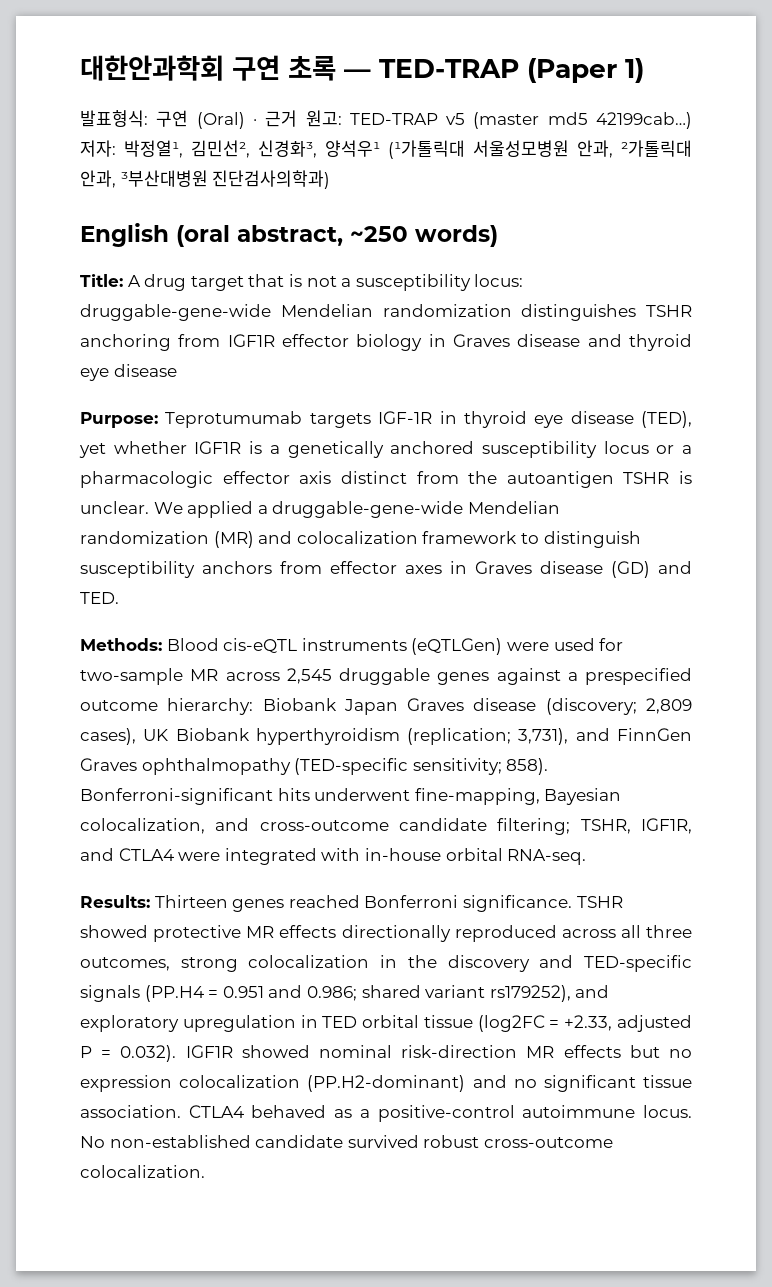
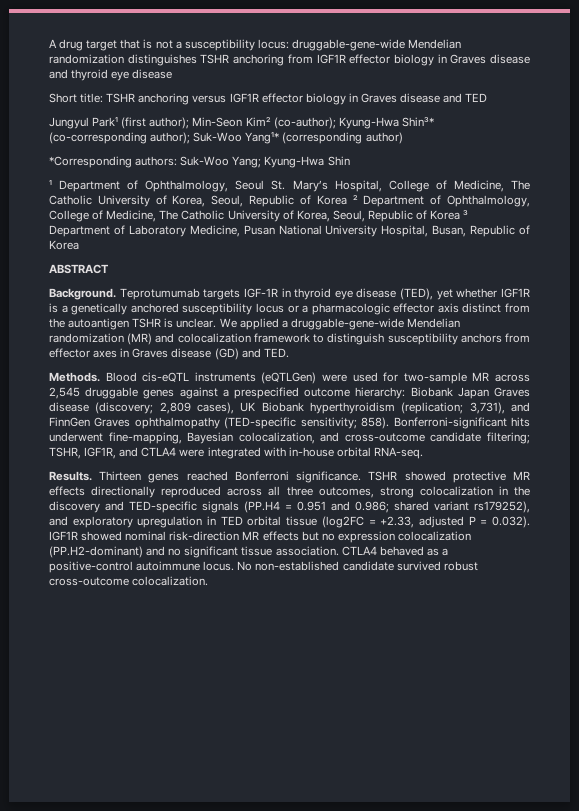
[80,55,644,83] [80,110,692,129] [80,140,692,159] [80,170,331,189] [80,223,498,247] [80,274,123,287] 대한안과학회 구연 초록 — TED-TRAP (Paper 1) // 발표형식: 구연 (Oral) · 근거 원고: TED-TRAP v5 (master md5 42199cab…) 저자: 박정열¹, 김민선², 신경화³, 양석우¹ (¹가톨릭대 서울성모병원 안과, ²가톨릭대 안과, ³부산대병원 진단검사의학과) // English (oral abstract, ~250 words) // Title: -> (49, 43) none
[80,412,158,428] Purpose: -> [49,93,488,105] [49,117,434,129] [49,132,403,144] [49,156,350,168] [49,180,530,192] [49,195,530,207] [49,210,469,222] [49,225,530,237] [49,240,79,250] [49,264,109,274] [49,288,116,300] Short title: TSHR anchoring versus IGF1R effector biology in Graves disease and TED // Jungyul Park¹ (first author); Min-Seon Kim² (co-author); Kyung-Hwa Shin³* (co-corresponding author); Suk-Woo Yang¹* (corresponding author) // *Corresponding authors: Suk-Woo Yang; Kyung-Hwa Shin // ¹ Department of Ophthalmology, Seoul St. Mary’s Hospital, College of Medicine, The Catholic University of Korea, Seoul, Republic of Korea ² Department of Ophthalmology, College of Medicine, The Catholic University of Korea, Seoul, Republic of Korea ³ Department of Laboratory Medicine, Pusan National University Hospital, Busan, Republic of Korea // ABSTRACT // Background.
[80,638,162,651] Methods: -> [49,372,100,382] Methods.
[80,895,150,908] Results: -> [49,471,92,481] Results.

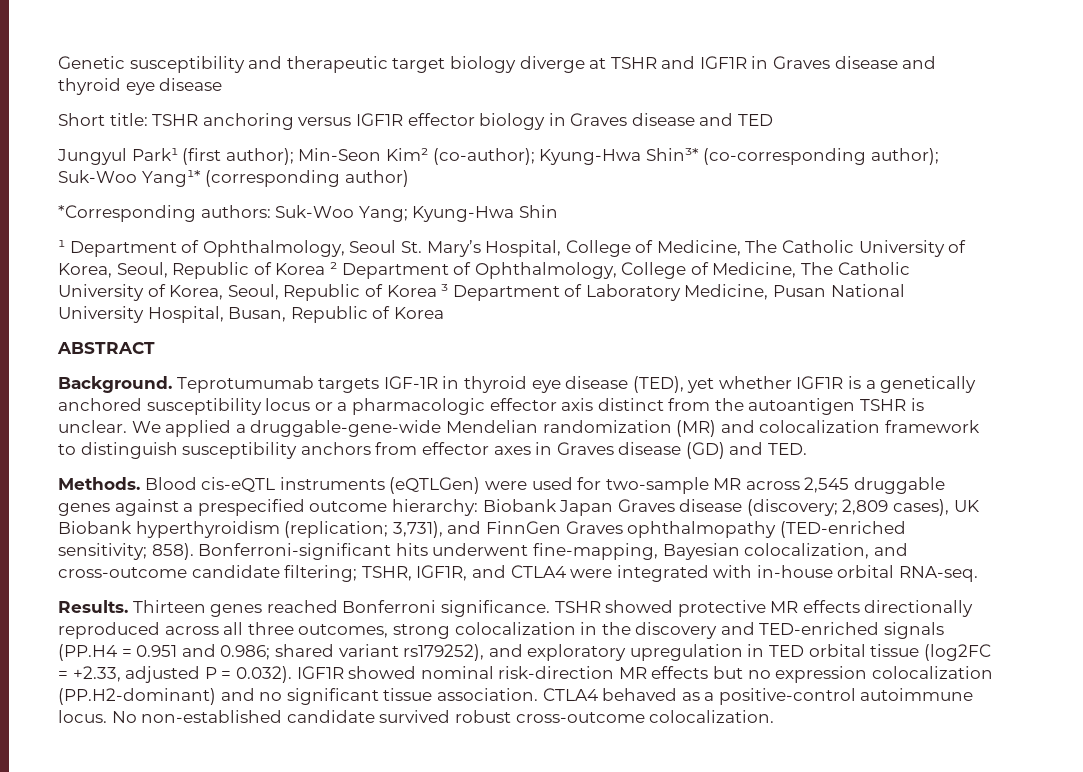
[49,39,462,51] [49,54,434,66] A drug target that is not a susceptibility locus: druggable-gene-wide Mendelian randomization distinguishes TSHR anchoring from IGF1R effector biology -> [58,56,747,73] Genetic susceptibility and therapeutic target biology diverge at TSHR and IGF1R
[224,417,297,429] (TED-specific -> [779,521,906,538] (TED-enriched
[129,501,197,513] TED-specific -> [759,622,880,635] TED-enriched

